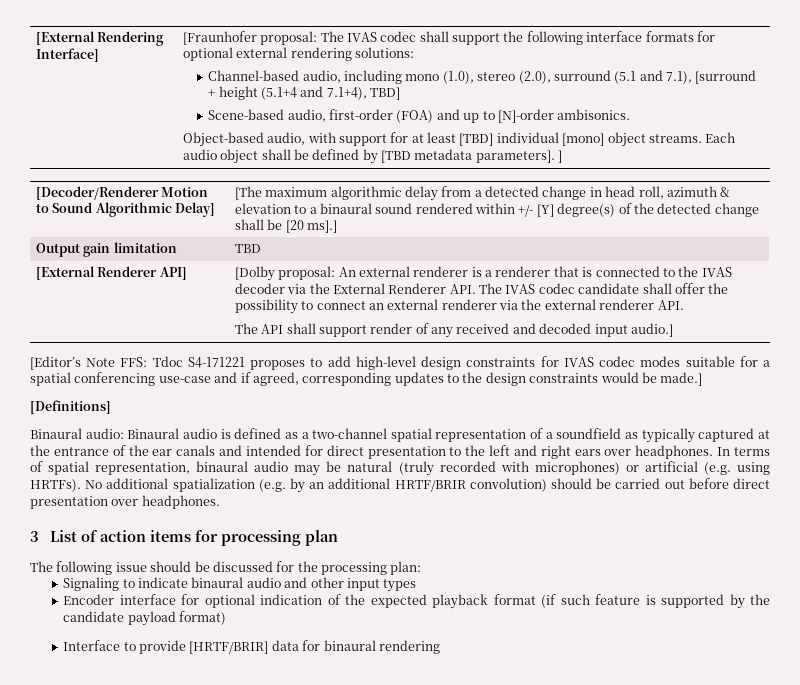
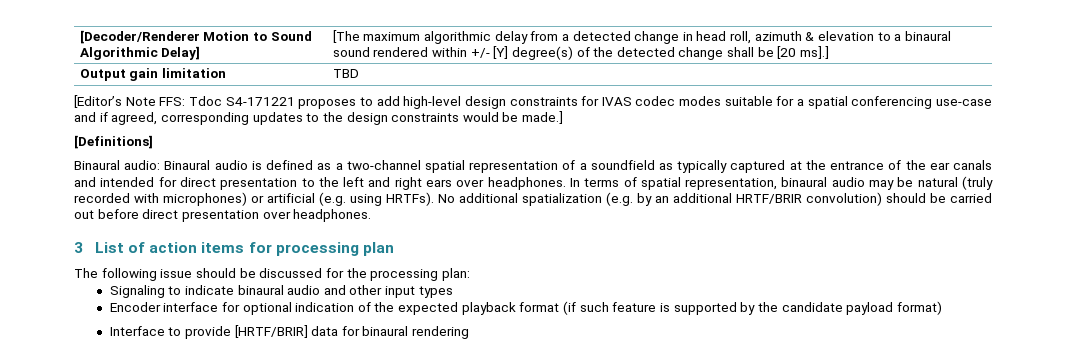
[35,31,165,46] [35,48,99,62] [182,31,715,45] [182,47,414,61] [208,70,757,84] [208,86,401,100] [208,109,631,123] [182,132,736,147] [182,149,563,164] [External Rendering Interface] | [Fraunhofer proposal: The IVAS codec shall support the following interface formats for optional external rendering solutions: // Channel-based audio, including mono (1.0), stereo (2.0), surround (5.1 and 7.1), [surround + height (5.1+4 and 7.1+4), TBD] // Scene-based audio, first-order (FOA) and up to [N]-order ambisonics. // Object-based audio, with support for at least [TBD] individual [mono] object streams. Each audio object shall be defined by [TBD metadata parameters]. ] // -> (79, 37) none
[35,266,187,280] [234,266,732,281] [234,283,729,294] [234,299,684,314] [234,323,673,338] // [External Renderer API] | [Dolby proposal: An external renderer is a renderer that is connected to the IVAS decoder via the External Renderer API. The IVAS codec candidate shall offer the possibility to connect an external renderer via the external renderer API. // The API shall support render of any received and decoded input audio.] -> (359, 73) none

